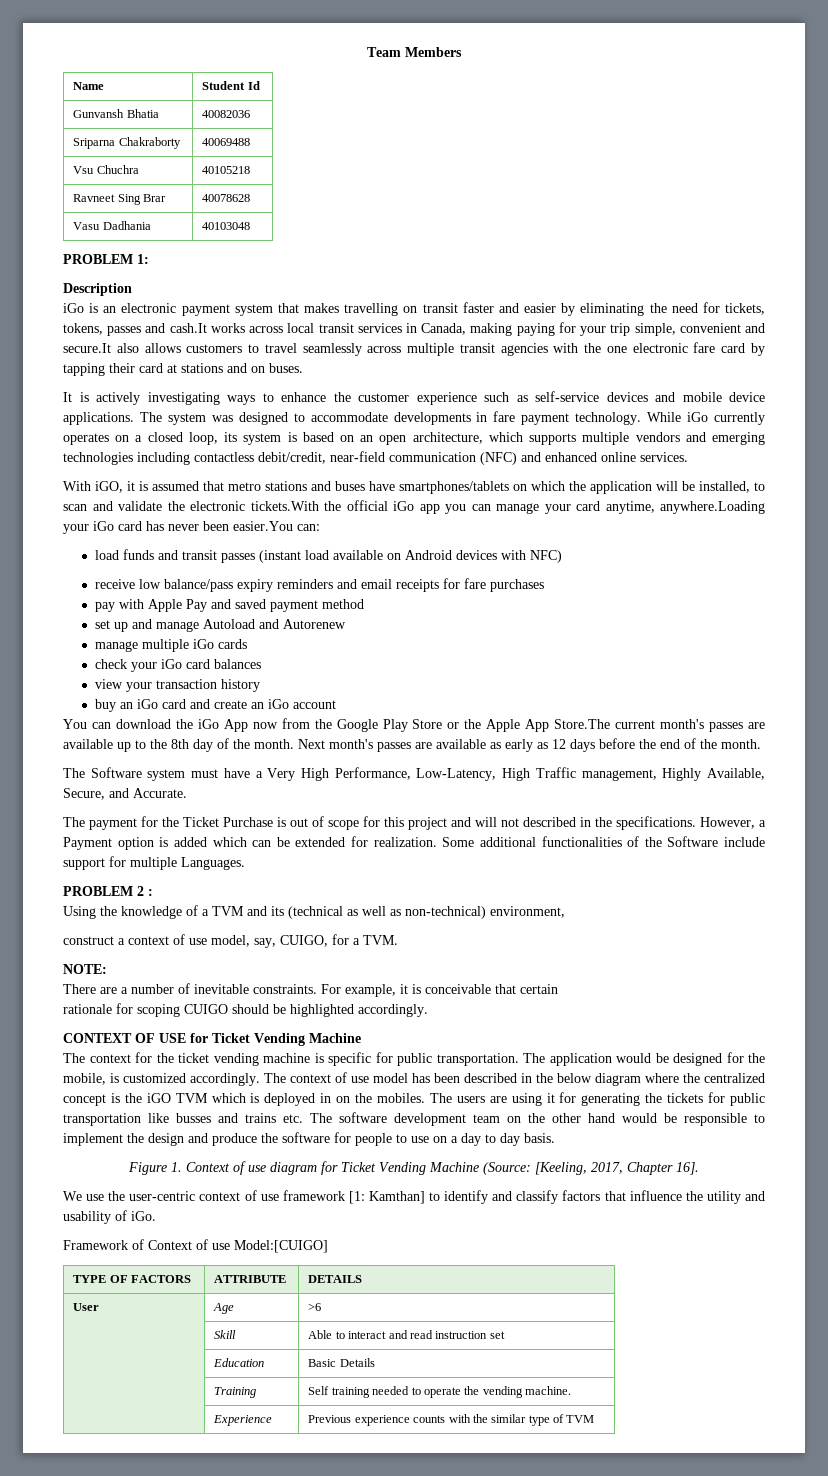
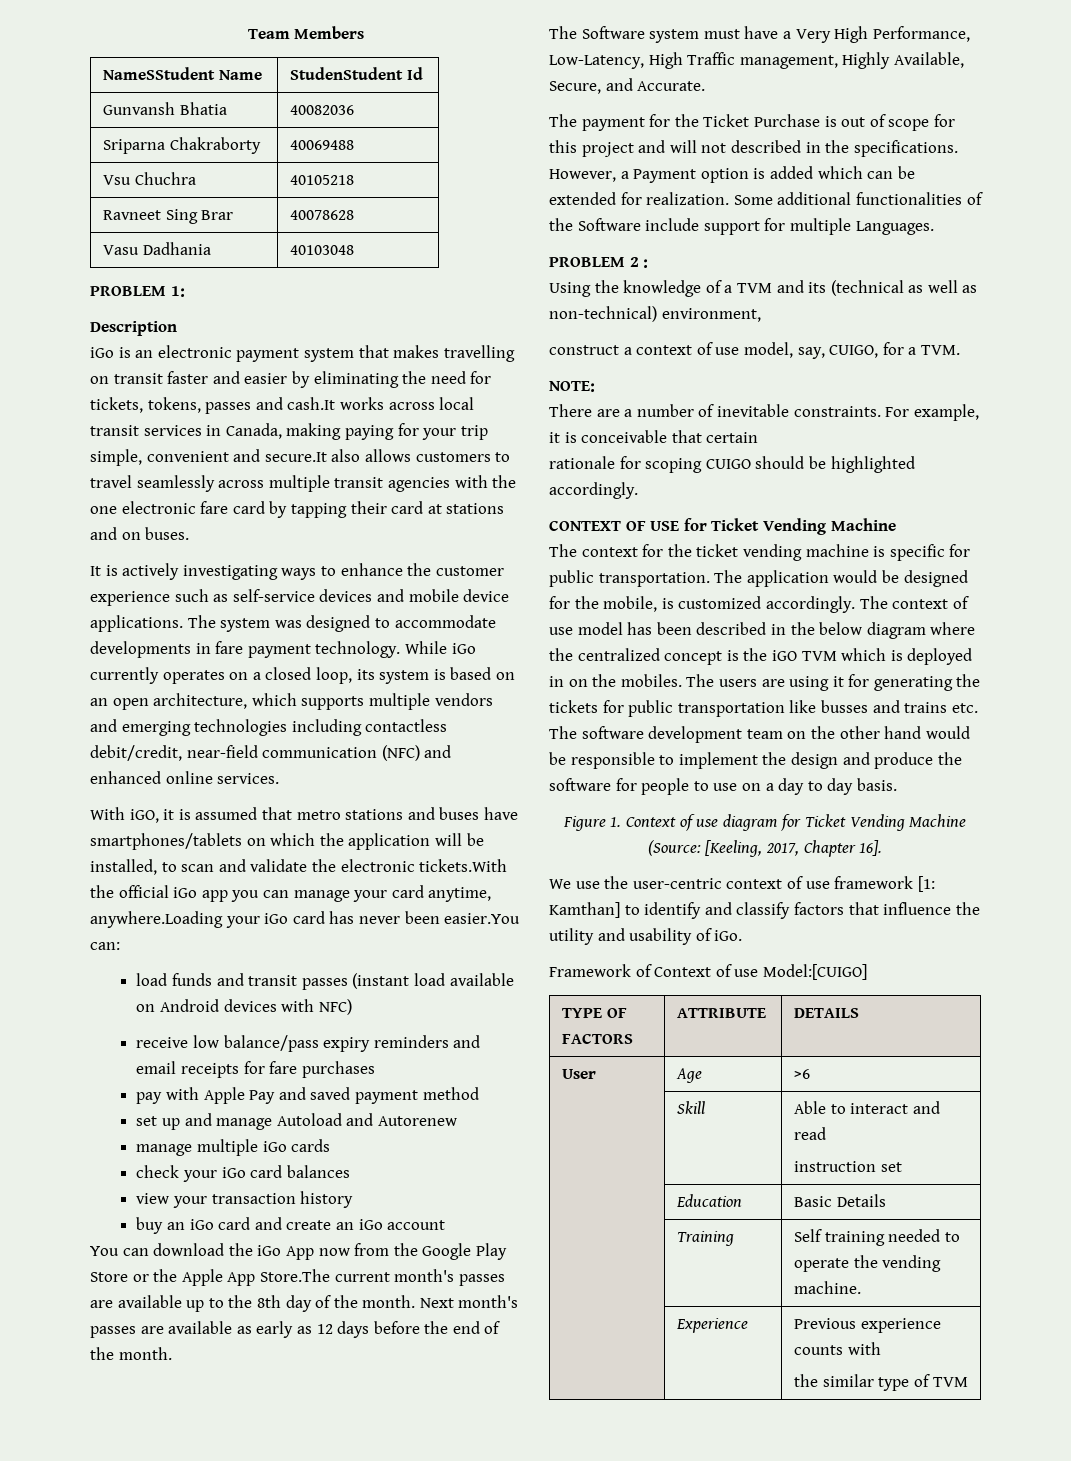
(462, 52) none -> [103,67,216,80] NameSStudent
[202,81,246,90] Student -> [290,67,404,80] StudenStudent
(433, 1334) none -> (827, 1133) //
(471, 1418) none -> (881, 1348) //

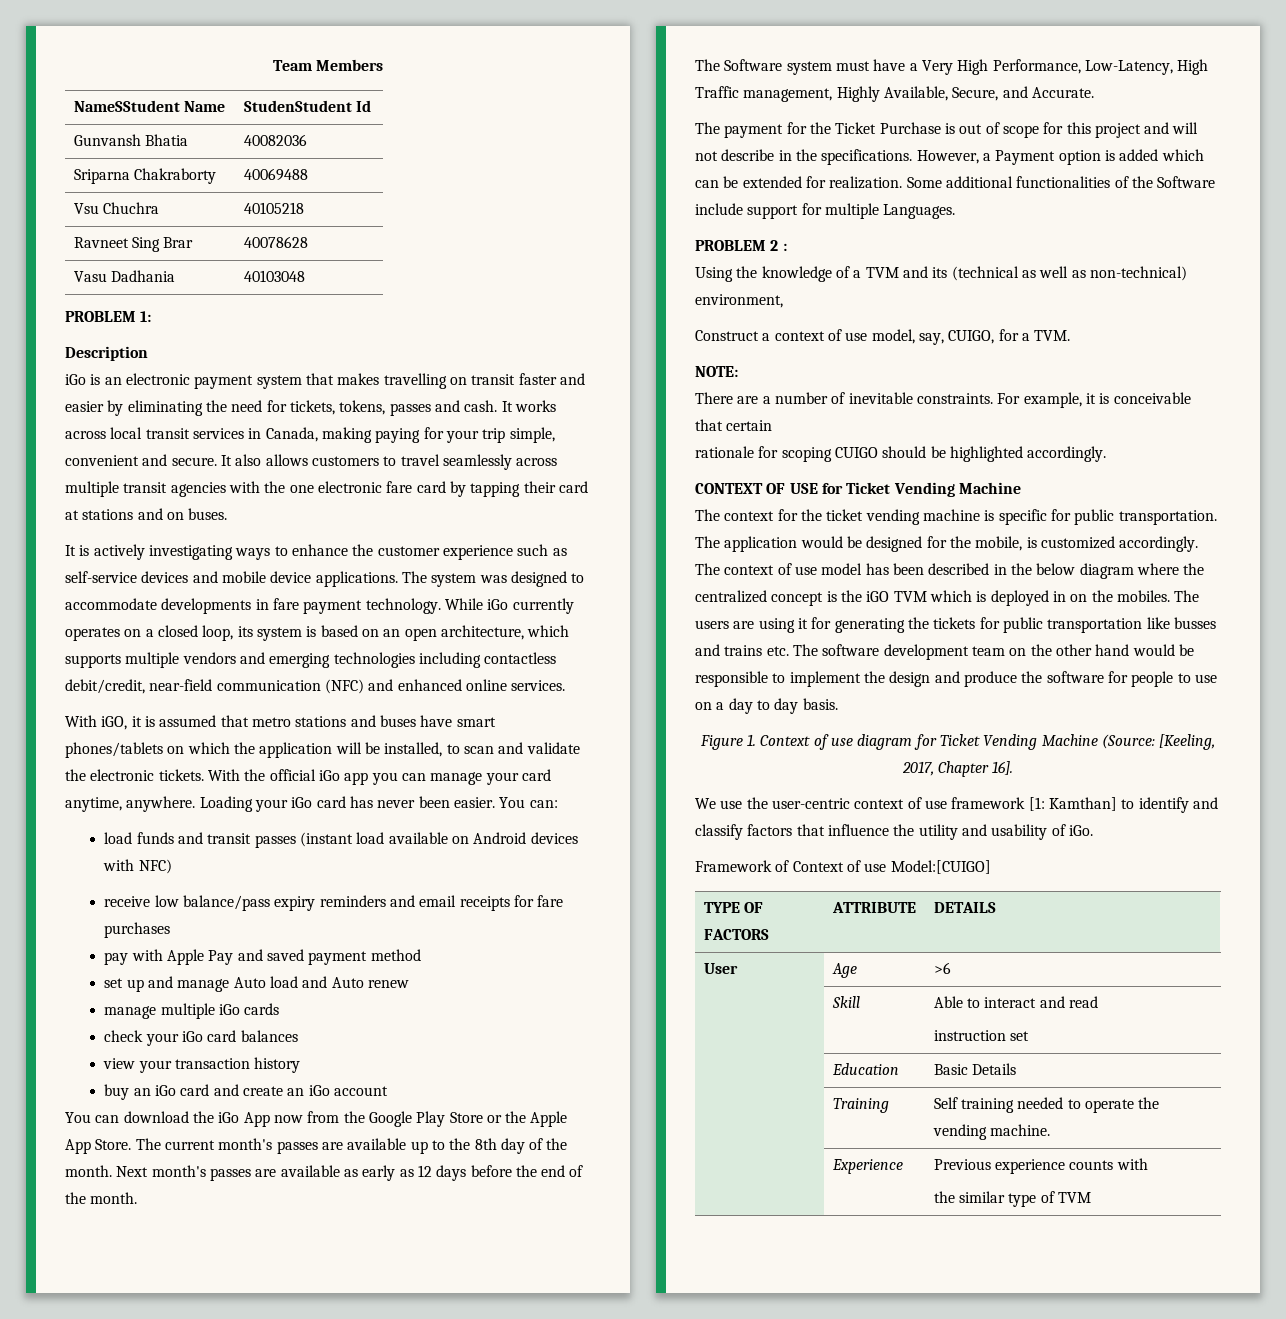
[287,397,336,410] cash.It -> [464,400,513,412] cash. It
[264,452,327,462] secure.It -> [171,455,232,466] secure. It
[90,833,242,850] smartphones/tablets -> [456,717,496,727] [65,742,163,758] smart phones/tablets
[419,859,508,872] tickets.With -> [158,769,240,781] tickets. With
[90,911,223,928] anywhere.Loading -> [126,796,253,812] anywhere. Loading
[444,913,521,924] easier.You -> [453,797,526,808] easier. You
[276,1113,458,1126] Autoload and Autorenew -> [233,976,409,988] Auto load and Auto renew
[259,1269,330,1282] Store.The -> [95,1138,161,1150] Store. The
[730,140,801,153] described -> [721,149,775,161] describe
[549,345,619,355] construct -> [695,330,759,341] Construct

